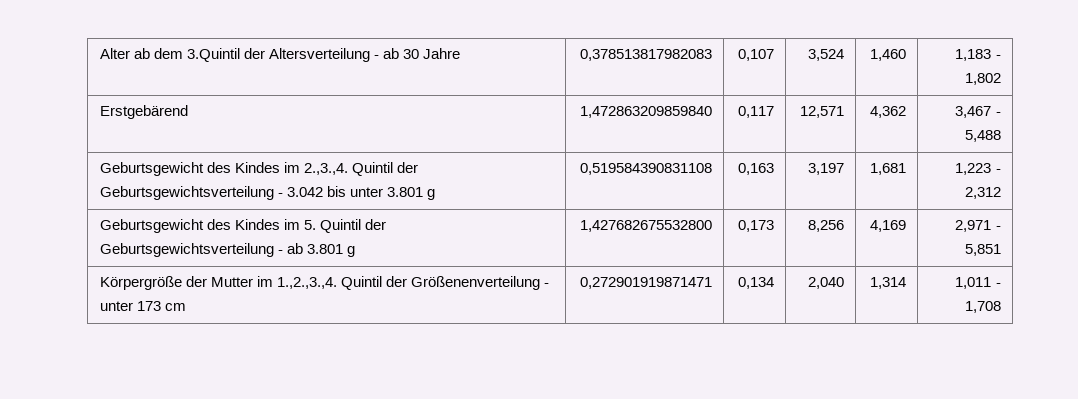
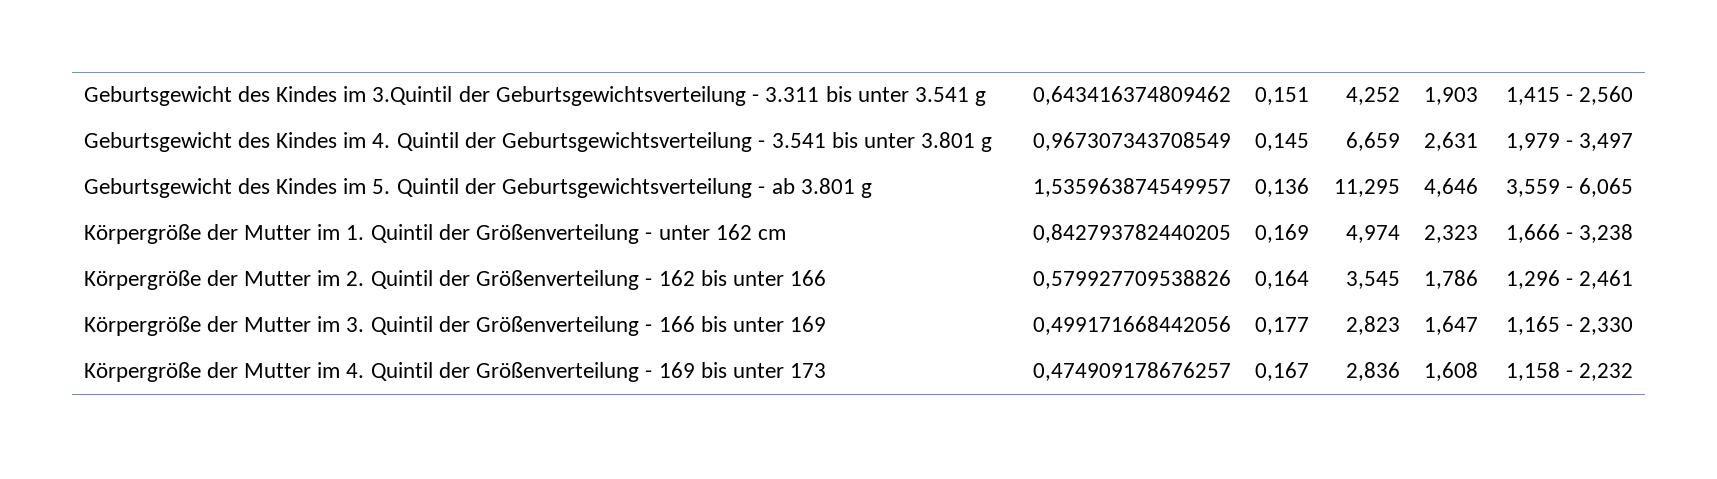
[99,48,460,62] [579,49,712,61] [737,49,774,61] [807,49,844,61] [869,49,906,61] [955,49,1001,61] [964,73,1001,85] [99,105,188,119] [579,106,712,118] [737,106,774,118] [799,106,844,118] [869,106,906,118] [955,106,1001,118] [964,130,1001,142] [99,162,418,176] [99,186,323,200] Alter ab dem 3.Quintil der Altersverteilung - ab 30 Jahre | 0,378513817982083 | 0,107 | 3,524 | 1,460 | 1,183 - 1,802 // Erstgebärend | 1,472863209859840 | 0,117 | 12,571 | 4,362 | 3,467 - 5,488 // Geburtsgewicht des Kindes im 2.,3.,4. Quintil der Geburtsgewichtsverteilung - 3.042 -> [83,86,987,106] [1033,86,1232,105] [1255,87,1310,105] [1346,87,1401,105] [1424,87,1479,105] [1505,86,1634,105] [83,132,826,152] Geburtsgewicht des Kindes im 3.Quintil der Geburtsgewichtsverteilung - 3.311 bis unter 3.541 g | 0,643416374809462 | 0,151 | 4,252 | 1,903 | 1,415 - 2,560 // Geburtsgewicht des Kindes im 4. Quintil der Geburtsgewichtsverteilung - 3.541
[579,163,712,175] [737,163,774,175] [807,163,844,175] [869,163,906,175] [955,163,1001,175] [964,187,1001,199] 0,519584390831108 | 0,163 | 3,197 | 1,681 | 1,223 - 2,312 -> [1033,132,1232,151] [1255,133,1310,151] [1346,132,1401,151] [1424,132,1479,151] [1505,133,1634,151] 0,967307343708549 | 0,145 | 6,659 | 2,631 | 1,979 - 3,497
[579,220,712,232] [737,220,774,232] [807,220,844,232] [869,220,906,232] [955,220,1001,232] [964,244,1001,256] [99,276,540,290] 1,427682675532800 | 0,173 | 8,256 | 4,169 | 2,971 - 5,851 // Körpergröße der Mutter im 1.,2.,3.,4. Quintil der Größenenverteilung -> [1033,178,1232,197] [1255,178,1310,197] [1334,179,1401,197] [1424,178,1479,197] [1505,178,1634,197] [83,224,640,244] 1,535963874549957 | 0,136 | 11,295 | 4,646 | 3,559 - 6,065 // Körpergröße der Mutter im 1. Quintil der Größenverteilung
[136,301,161,311] 173 -> [715,224,752,240] 162
[579,277,712,289] [737,277,774,289] [807,277,844,289] [869,277,906,289] [955,277,1001,289] [964,301,1001,313] 0,272901919871471 | 0,134 | 2,040 | 1,314 | 1,011 - 1,708 -> [1033,224,1232,243] [1255,224,1310,243] [1346,225,1401,243] [1424,225,1479,243] [1505,224,1634,243] [83,270,827,290] [1033,270,1232,289] [1255,270,1310,289] [1346,271,1401,289] [1424,270,1479,289] [1505,270,1634,289] [83,316,827,336] [1033,316,1232,335] [1255,317,1310,335] [1346,316,1401,335] [1424,316,1479,335] [1505,316,1634,335] [83,362,827,382] [1033,362,1232,381] [1255,362,1310,381] [1346,362,1401,381] [1424,362,1479,381] [1505,362,1634,381] 0,842793782440205 | 0,169 | 4,974 | 2,323 | 1,666 - 3,238 // Körpergröße der Mutter im 2. Quintil der Größenverteilung - 162 bis unter 166 | 0,579927709538826 | 0,164 | 3,545 | 1,786 | 1,296 - 2,461 // Körpergröße der Mutter im 3. Quintil der Größenverteilung - 166 bis unter 169 | 0,499171668442056 | 0,177 | 2,823 | 1,647 | 1,165 - 2,330 // Körpergröße der Mutter im 4. Quintil der Größenverteilung - 169 bis unter 173 | 0,474909178676257 | 0,167 | 2,836 | 1,608 | 1,158 - 2,232

